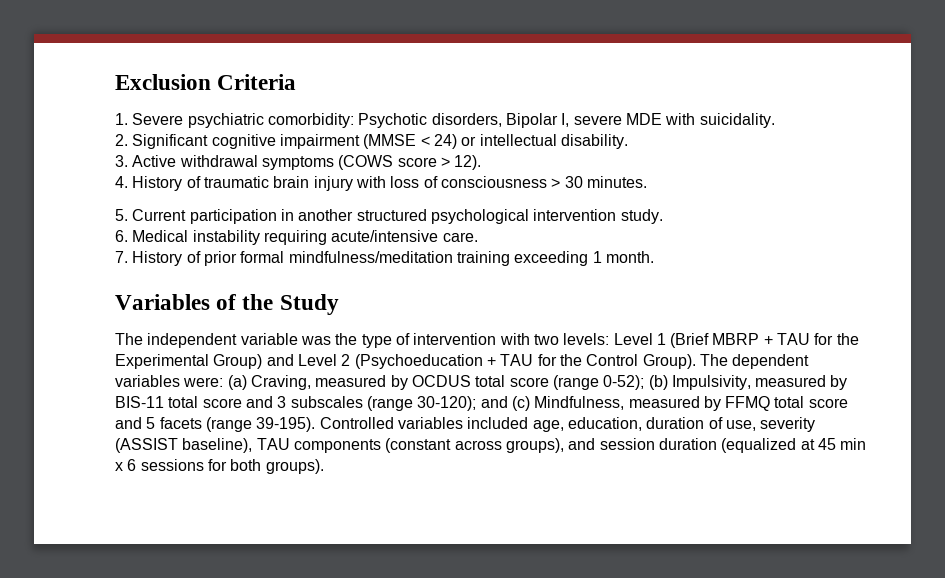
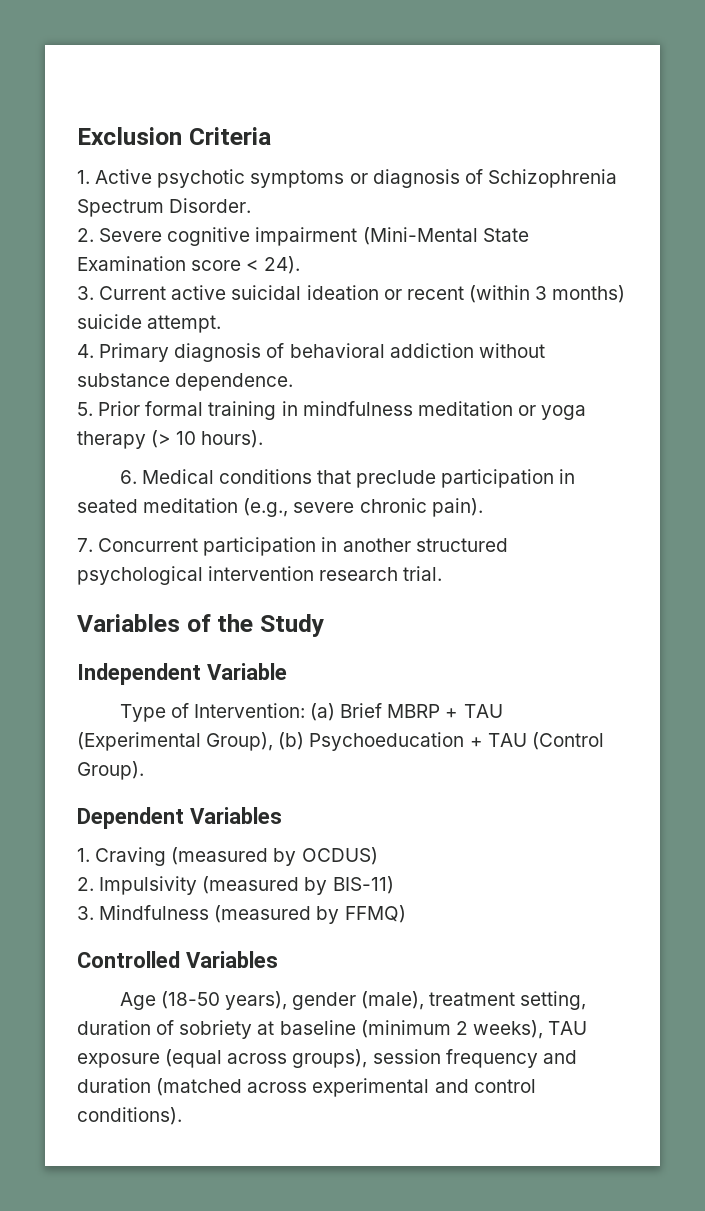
[132,113,775,128] [115,134,209,149] Severe psychiatric comorbidity: Psychotic disorders, Bipolar I, severe MDE with suicidality. // 2. Significant -> [95,169,617,188] [77,198,252,217] [77,228,163,242] Active psychotic symptoms or diagnosis of Schizophrenia Spectrum Disorder. // 2. Severe
[363,134,628,149] [115,155,482,170] [115,176,647,191] [115,209,187,221] (MMSE < 24) or intellectual disability. // 3. Active withdrawal symptoms (COWS score > 12). // 4. History of traumatic brain injury with loss of consciousness > 30 minutes. // 5. Current -> [362,227,529,245] [77,256,301,274] [77,285,626,303] [77,314,222,333] [77,343,545,362] [77,373,294,391] [77,401,587,420] [77,430,264,449] [119,469,576,488] [77,498,483,517] [77,538,199,552] (Mini-Mental State Examination score < 24). // 3. Current active suicidal ideation or recent (within 3 months) suicide attempt. // 4. Primary diagnosis of behavioral addiction without substance dependence. // 5. Prior formal training in mindfulness meditation or yoga therapy (> 10 hours). // 6. Medical conditions that preclude participation in seated meditation (e.g., severe chronic pain). // 7. Concurrent
[620,209,663,224] [115,230,478,245] [115,251,654,266] [115,294,339,315] [115,333,859,348] [115,354,810,369] [115,375,848,390] [115,396,848,411] [115,417,816,432] [115,438,867,453] [115,459,324,474] study. // 6. Medical instability requiring acute/intensive care. // 7. History of prior formal mindfulness/meditation training exceeding 1 month. // Variables of the Study // The independent variable was the type of intervention with two levels: Level 1 (Brief MBRP + TAU for the Experimental Group) and Level 2 (Psychoeducation + TAU for the Control Group). The dependent variables were: (a) Craving, measured by OCDUS total score (range 0-52); (b) Impulsivity, measured by BIS-11 total score and 3 subscales (range 30-120); and (c) Mindfulness, measured by FFMQ total score and 5 facets (range 39-195). Controlled variables included age, education, duration of use, severity (ASSIST baseline), TAU components (constant across groups), and session duration (equalized at 45 min x 6 sessions for both groups). -> [319,566,443,581] [77,614,324,637] [77,663,287,685] [119,703,503,722] [77,732,604,751] [77,761,144,780] [77,807,282,829] [77,847,378,866] [77,876,394,895] [77,905,406,924] [77,951,278,968] [119,991,587,1010] [77,1020,588,1039] [77,1049,577,1068] [77,1078,536,1097] [77,1107,182,1125] research trial. // Variables of the Study // Independent Variable // Type of Intervention: (a) Brief MBRP + TAU (Experimental Group), (b) Psychoeducation + TAU (Control Group). // Dependent Variables // 1. Craving (measured by OCDUS) // 2. Impulsivity (measured by BIS-11) // 3. Mindfulness (measured by FFMQ) // Controlled Variables // Age (18-50 years), gender (male), treatment setting, duration of sobriety at baseline (minimum 2 weeks), TAU exposure (equal across groups), session frequency and duration (matched across experimental and control conditions).

